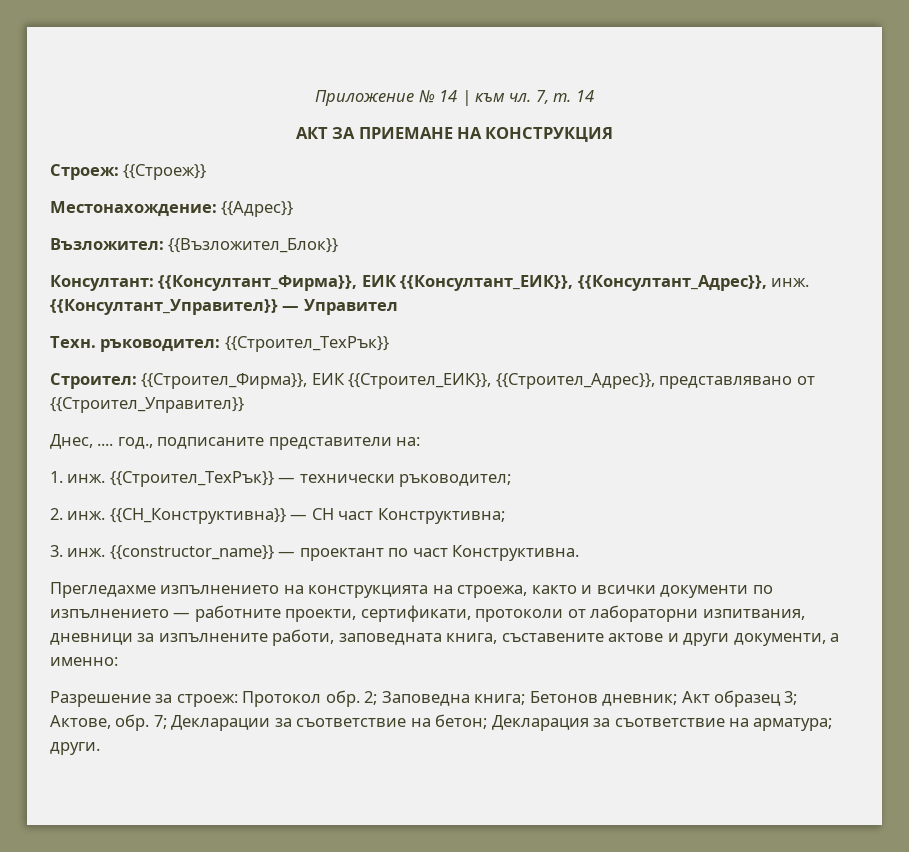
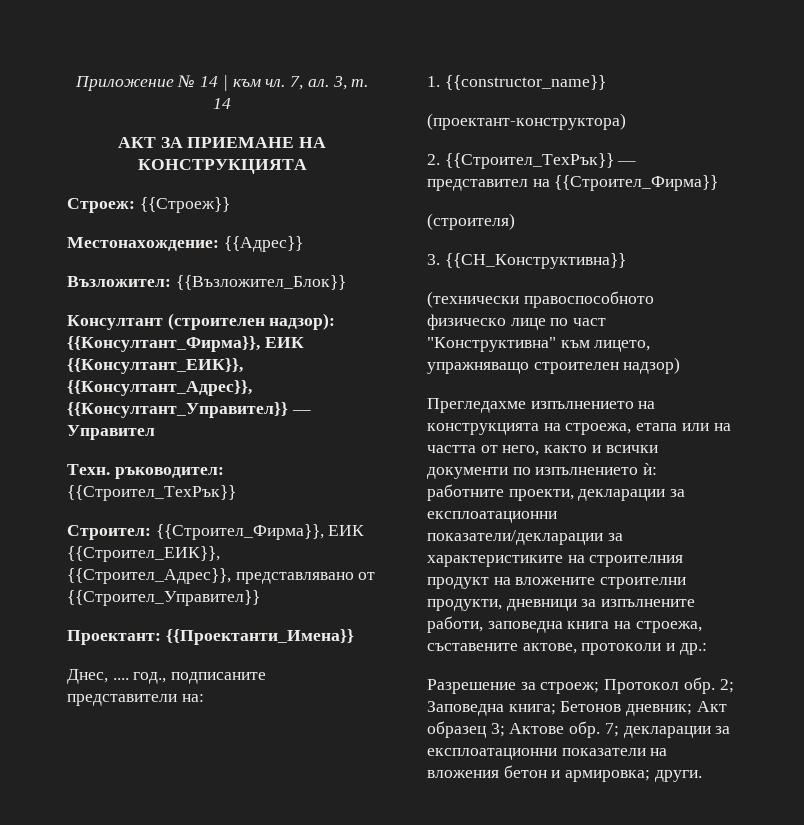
(549, 97) none -> [307,76,347,90] ал. 3,
[485,127,614,142] КОНСТРУКЦИЯ -> [137,159,307,174] КОНСТРУКЦИЯТА
[50,275,154,291] Консултант: -> [67,313,336,330] Консултант (строителен надзор):
[771,278,810,287] инж. -> (252, 388) none
(244, 405) none -> [67,629,354,645] // Проектант: {{Проектанти_Имена}}
[67,471,512,487] [50,508,505,524] [50,545,580,561] инж. {{Строител_ТехРък}} — технически ръководител; // 2. инж. {{СН_Конструктивна}} — СН част Конструктивна; // 3. инж. {{constructor_name}} — проектант по част Конструктивна. -> [444,75,606,90] [427,113,626,130] [427,153,637,169] [427,175,719,191] [427,213,515,230] [427,253,626,269] [427,291,654,308] [427,314,607,330] [427,337,651,352] [427,357,681,374] {{constructor_name}} // (проектант-конструктора) // 2. {{Строител_ТехРък}} — представител на {{Строител_Фирма}} // (строителя) // 3. {{СН_Конструктивна}} // (технически правоспособното физическо лице по част "Конструктивна" към лицето, упражняващо строителен надзор)
(528, 591) none -> [636,423,731,431] [427,445,540,456] етапа или на частта от него,
[173,612,191,618] — -> [643,463,658,475] ѝ:
[360,605,805,622] [50,629,840,646] [50,657,118,666] сертификати, протоколи от лабораторни изпитвания, дневници за изпълнените работи, заповедната книга, съставените актове и други документи, а именно: -> [578,489,686,501] [427,511,557,523] [427,530,623,545] [427,555,684,567] [427,577,687,589] [427,599,696,611] [427,616,702,633] [427,643,707,655] декларации за експлоатационни показатели/декларации за характеристиките на строителния продукт на вложените строителни продукти, дневници за изпълнените работи, заповедна книга на строежа, съставените актове, протоколи и др.:
[176,694,238,707] строеж: -> [540,682,600,694] строеж;
[50,715,111,729] Актове, -> [509,723,565,734] Актове
[171,714,833,731] Декларации за съответствие на бетон; Декларация за съответствие на арматура; -> [623,726,731,738] [427,748,668,760] [427,765,651,782] декларации за експлоатационни показатели на вложения бетон и армировка;

